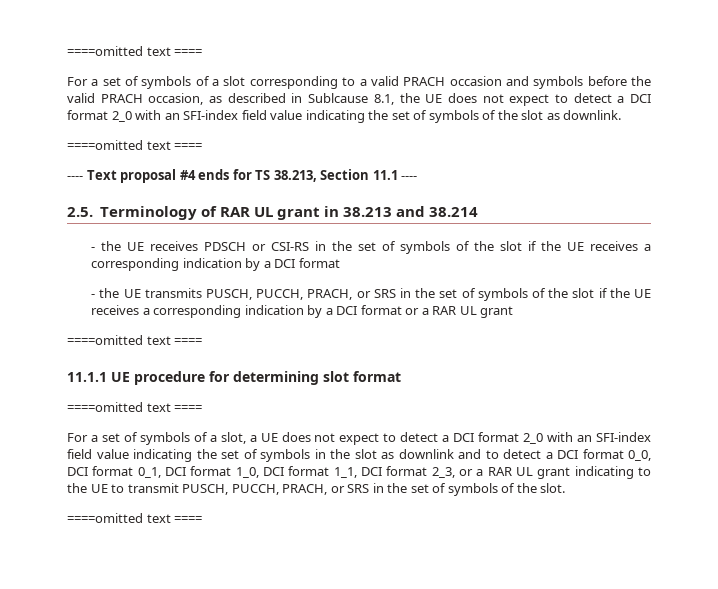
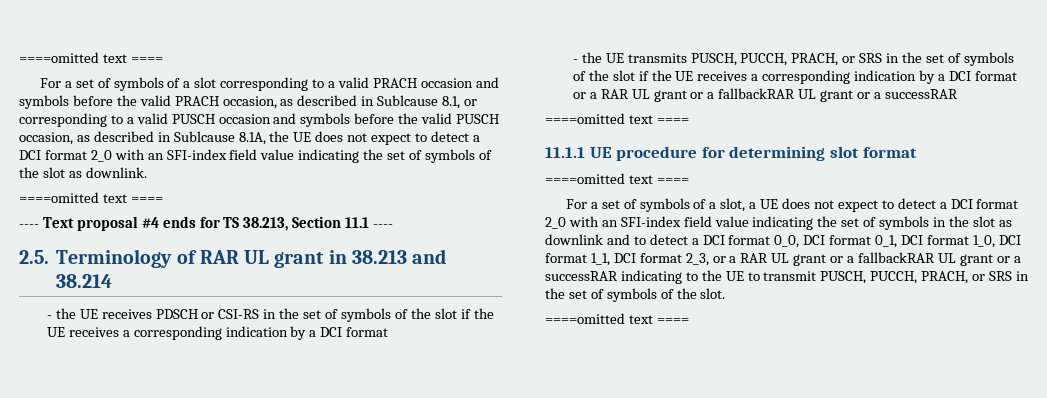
(394, 99) none -> [464,99,478,106] [19,113,500,127] [19,131,266,145] or corresponding to a valid PUSCH occasion and symbols before the valid PUSCH occasion, as described in Sublcause 8.1A,
(514, 312) none -> [690,88,958,102] or a fallbackRAR UL grant or a successRAR
(571, 473) none -> [830,252,1021,266] [545,271,618,281] or a fallbackRAR UL grant or a successRAR

